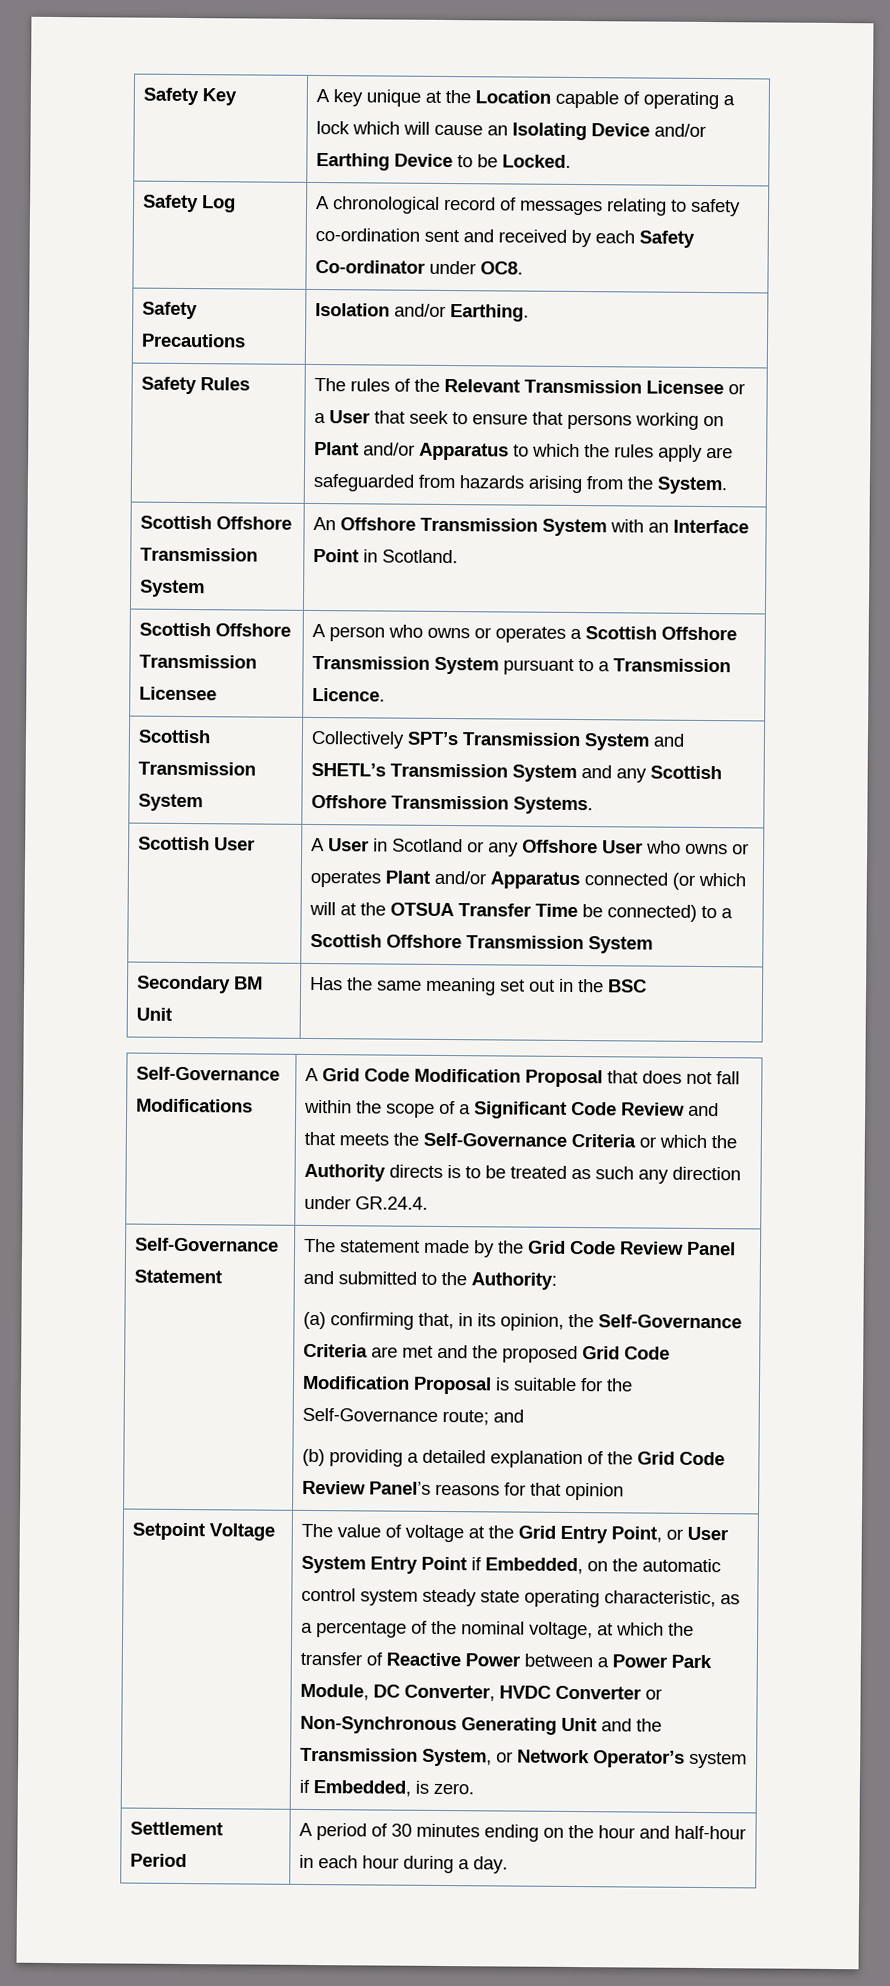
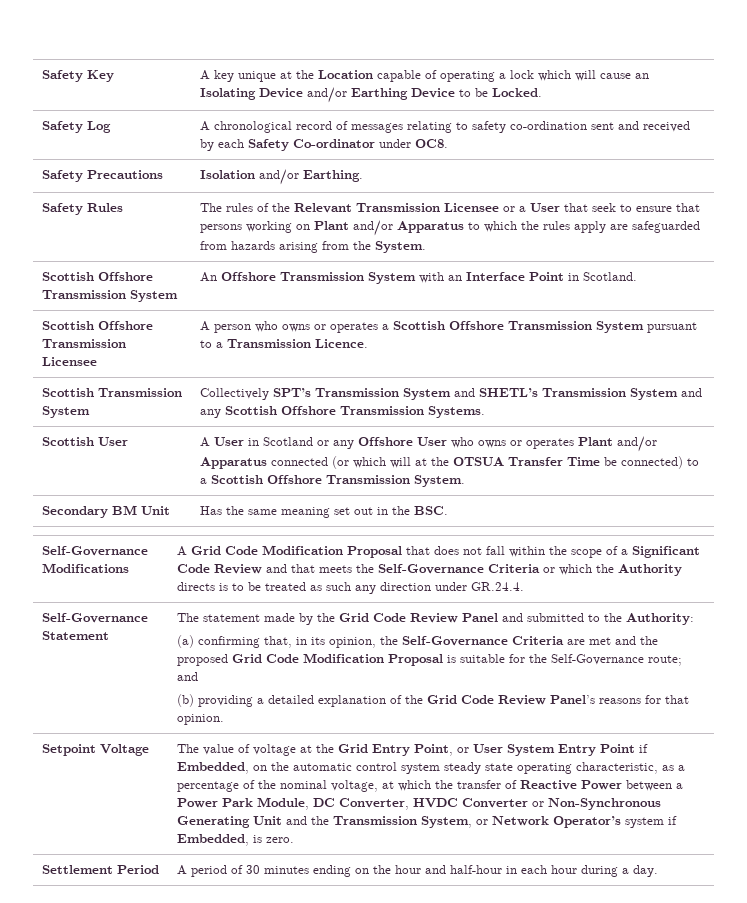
[588,936,654,954] System -> [413,475,465,487] System.
[608,979,648,993] BSC -> [413,506,448,515] BSC.
[565,1482,625,1501] opinion -> [176,714,224,725] opinion.

